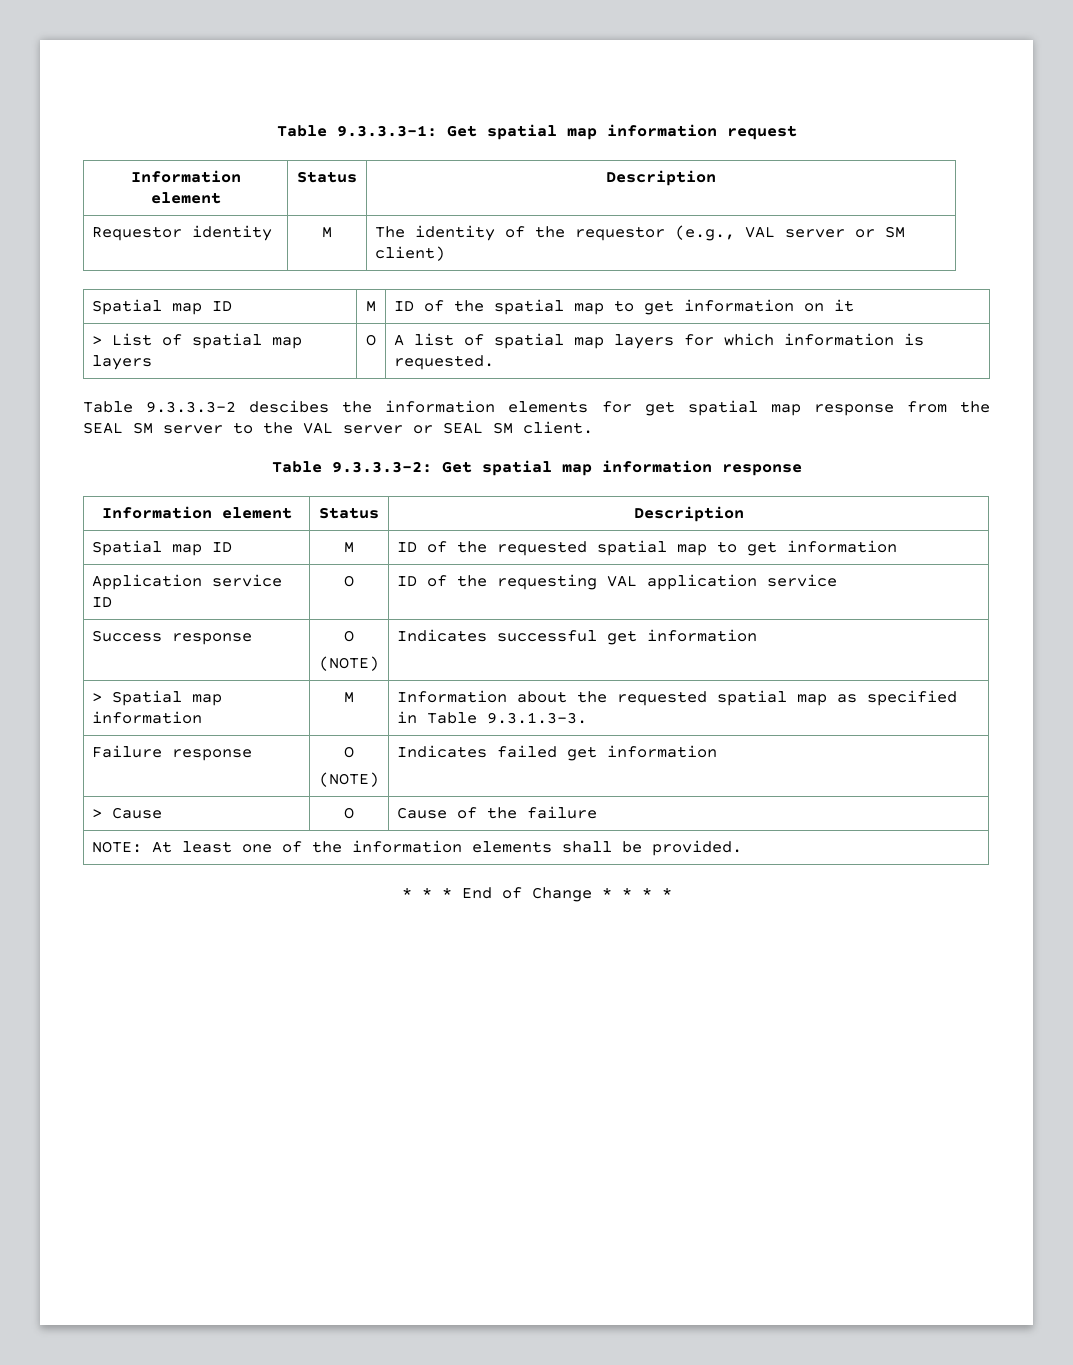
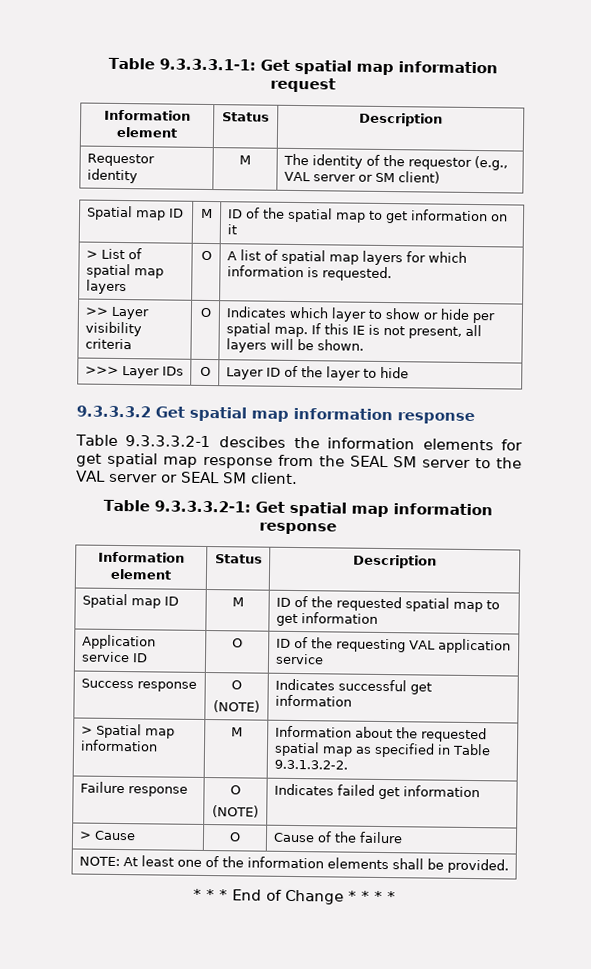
[276,125,437,137] Table 9.3.3.3-1: -> [108,57,256,71] Table 9.3.3.3.1-1:
[83,401,237,413] // Table 9.3.3.3-2 -> [84,306,150,320] [84,321,142,337] [84,338,132,350] [199,307,211,318] [225,306,495,324] [225,322,482,339] [225,338,364,353] [84,366,184,379] [199,366,211,377] [225,365,409,381] [76,405,475,425] [75,434,212,448] // >> Layer visibility criteria | O | Indicates which layer to show or hide per spatial map. If this IE is not present, all layers will be shown. // >>> Layer IDs | O | Layer ID of the layer to hide // 9.3.3.3.2 Get spatial map information response // Table 9.3.3.3.2-1
[331,461,432,473] 9.3.3.3-2: -> [153,500,251,513] 9.3.3.3.2-1:
[486,712,587,724] 9.3.1.3-3. -> [273,759,348,770] 9.3.1.3.2-2.

